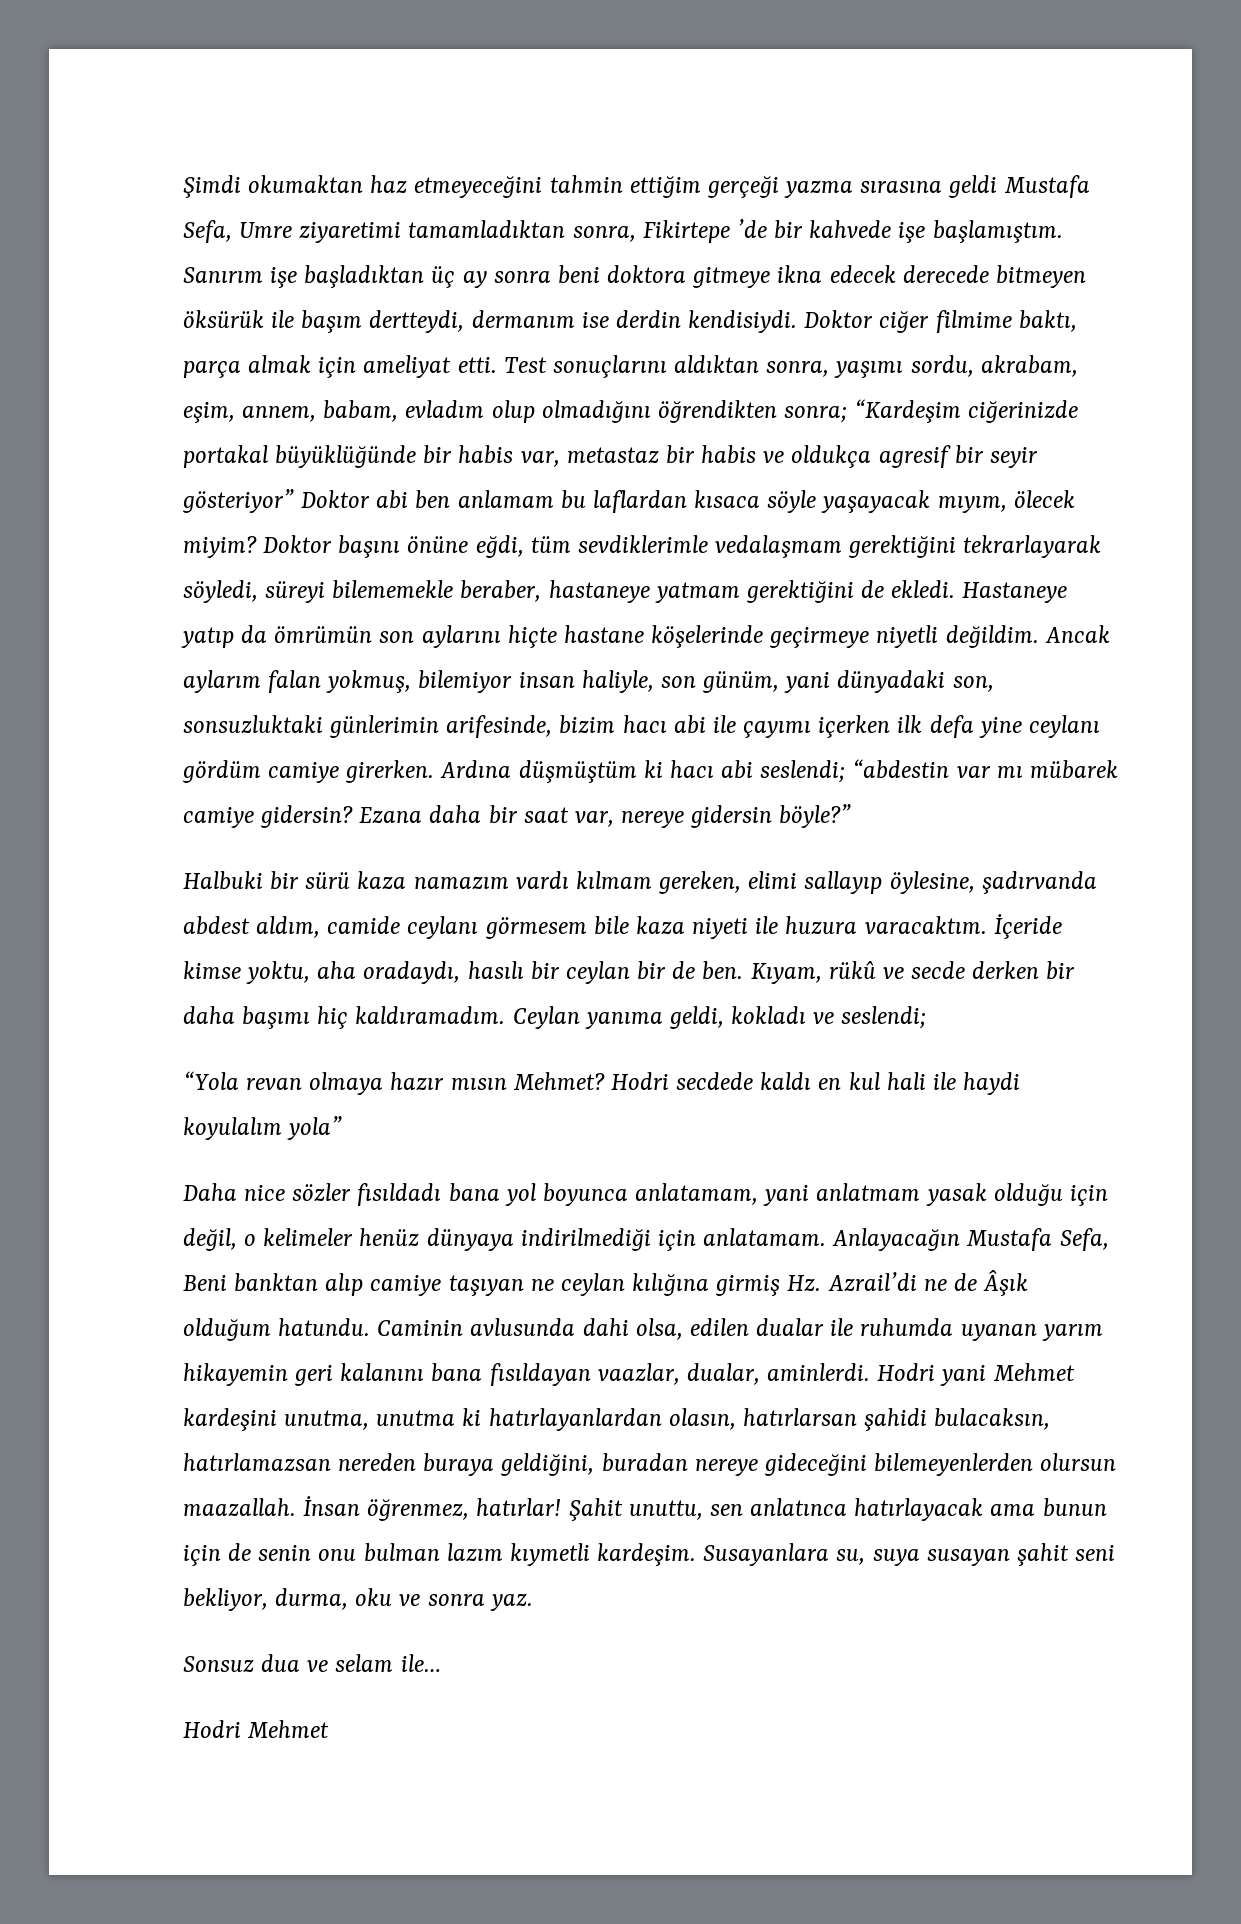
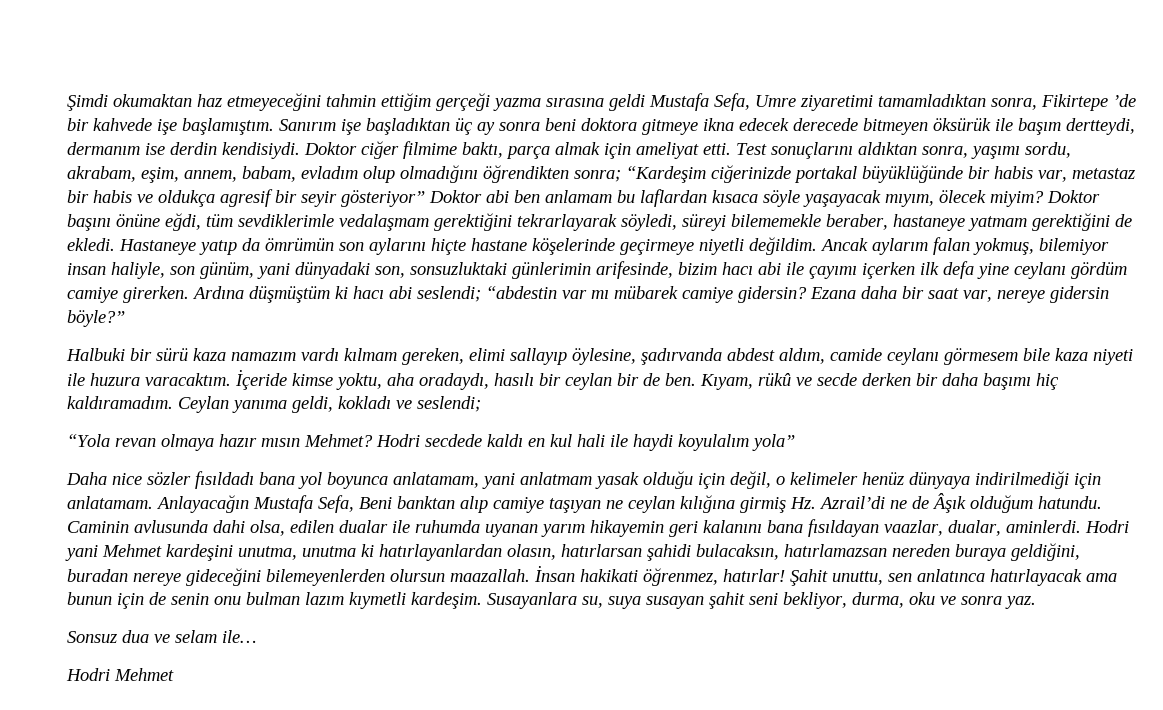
(361, 1506) none -> [580,569,638,582] hakikati

